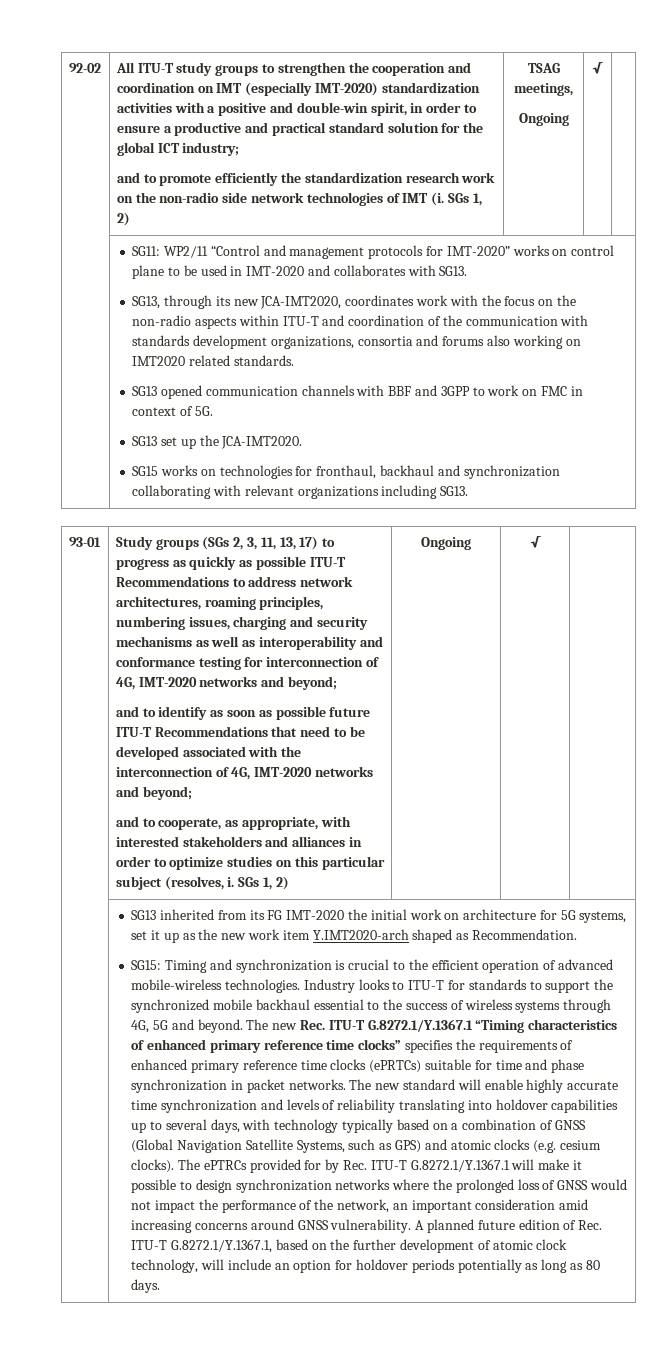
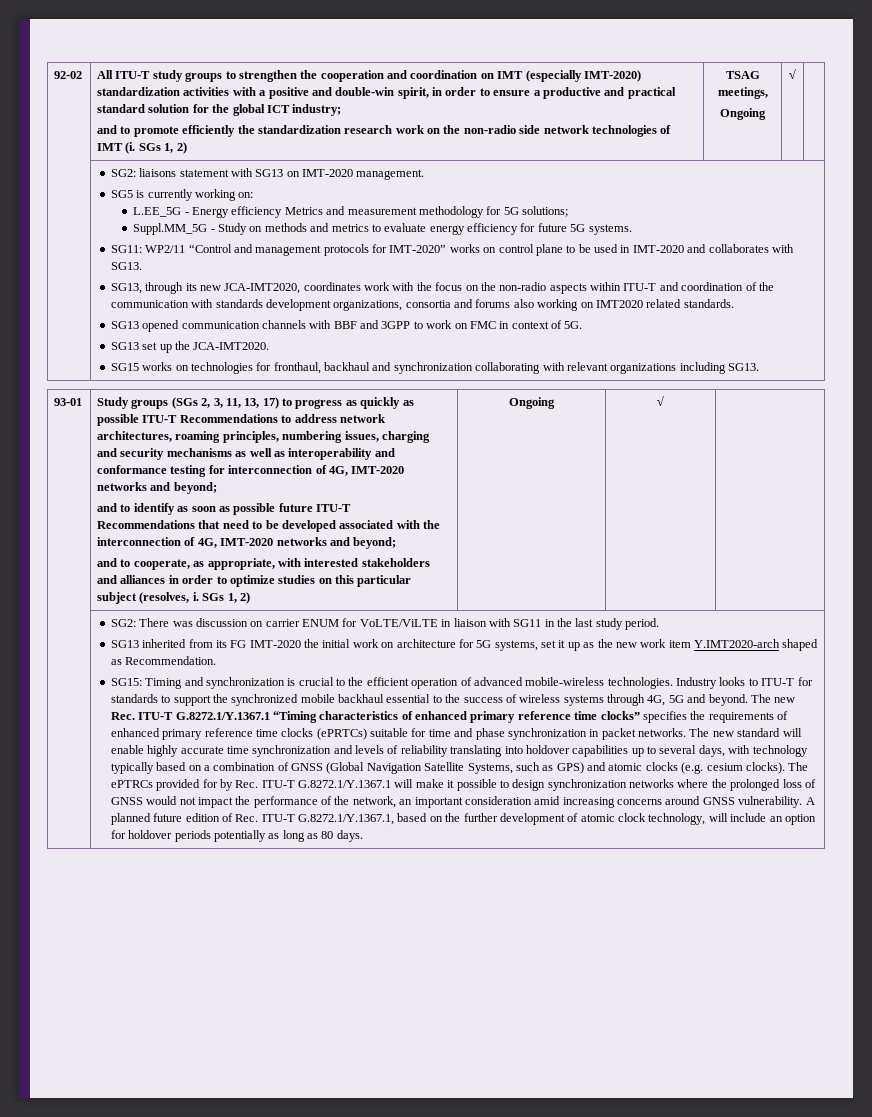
(603, 68) none -> [110,168,425,180] [110,189,254,201] [133,206,569,218] [133,223,632,235] SG2: liaisons statement with SG13 on IMT-2020 management. // SG5 is currently working on: // L.EE_5G - Energy efficiency Metrics and measurement methodology for 5G solutions; // Suppl.MM_5G - Study on methods and metrics to evaluate energy efficiency for future 5G systems. //
(541, 542) none -> [110,618,660,630] SG2: There was discussion on carrier ENUM for VoLTE/ViLTE in liaison with SG11 in the last study period. //

